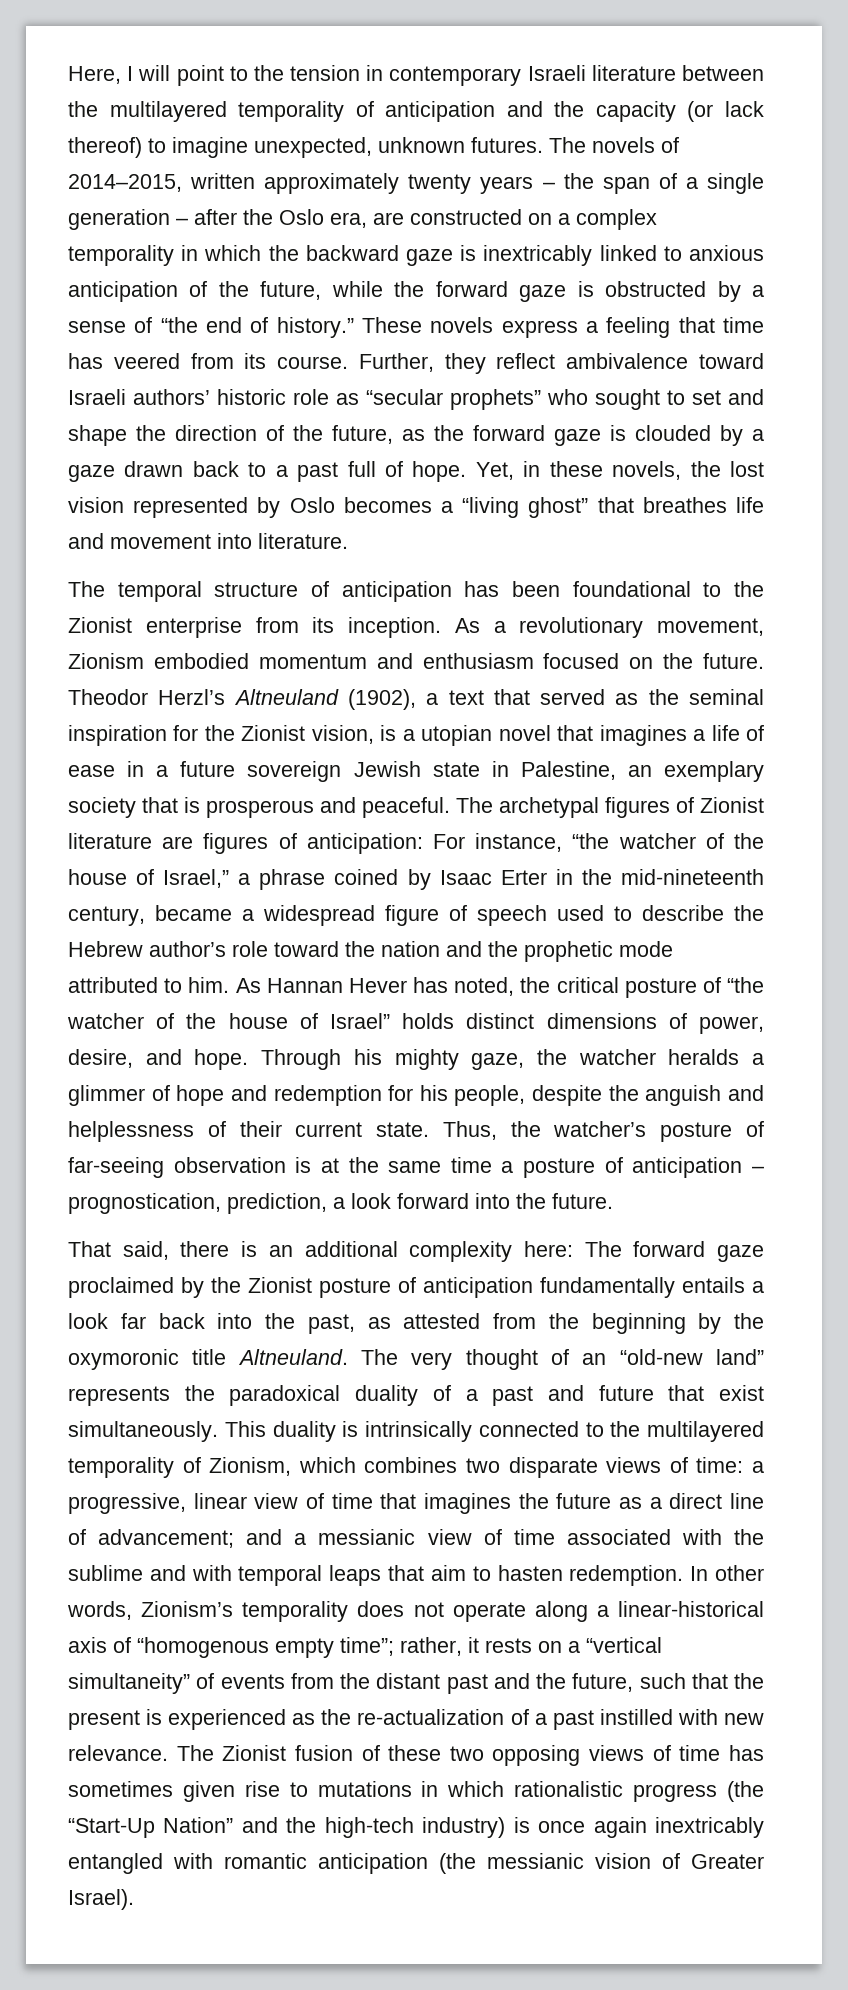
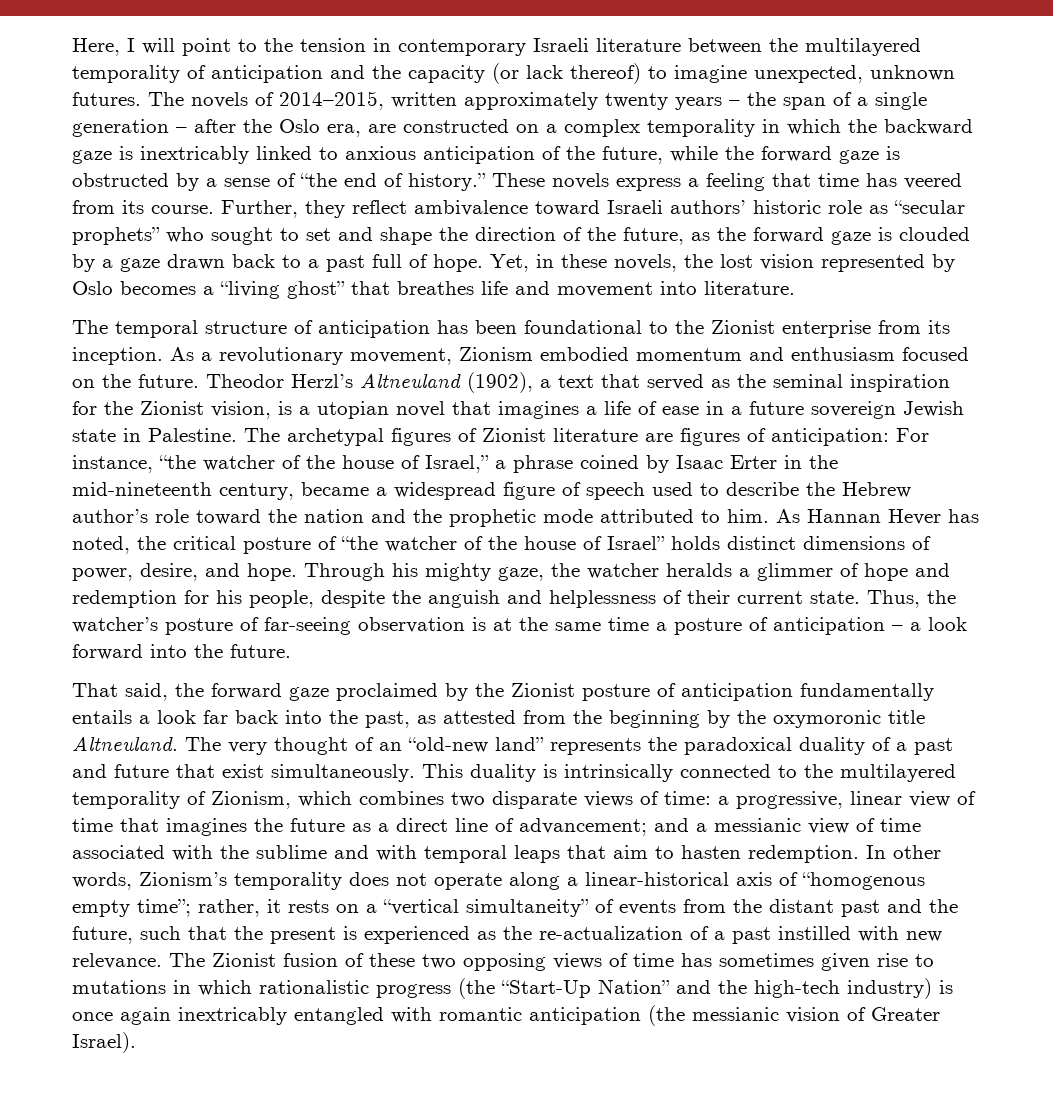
[520,761,765,782] [68,797,450,818] Palestine, an exemplary society that is prosperous and peaceful. -> [148,428,237,442] Palestine.
[68,1193,327,1214] prognostication, prediction, -> (903, 628) none
[180,1241,622,1262] there is an additional complexity here: The -> [175,683,204,697] the

